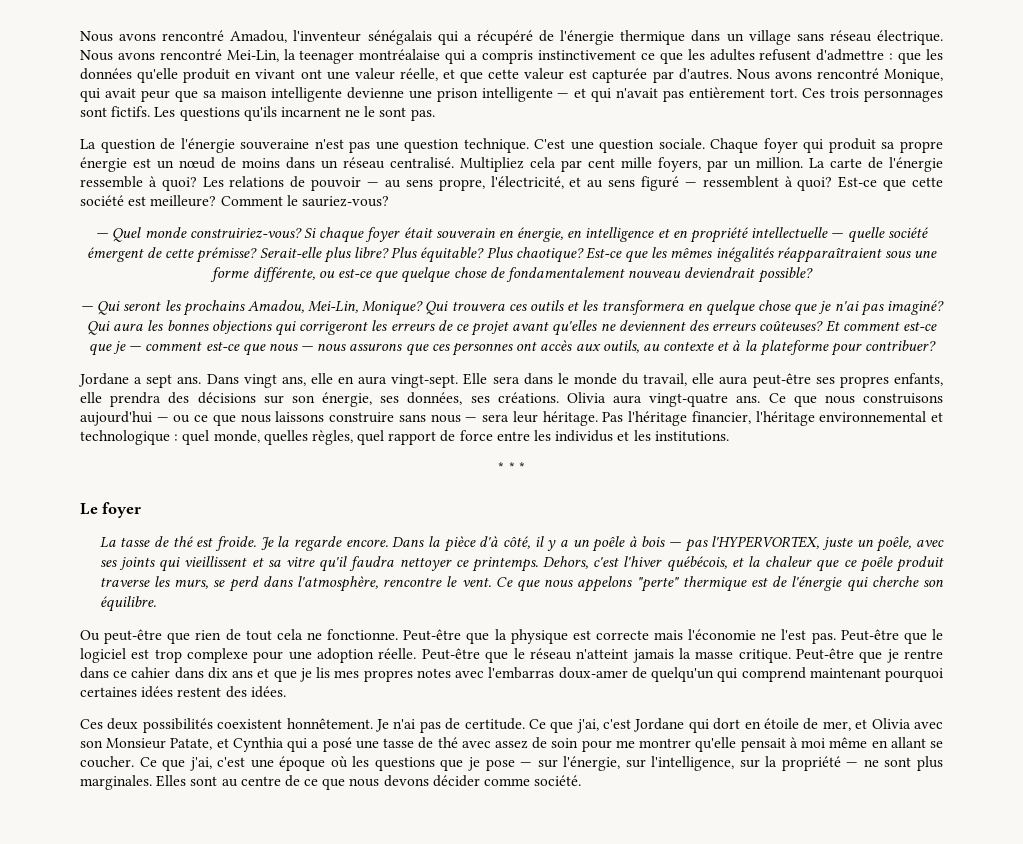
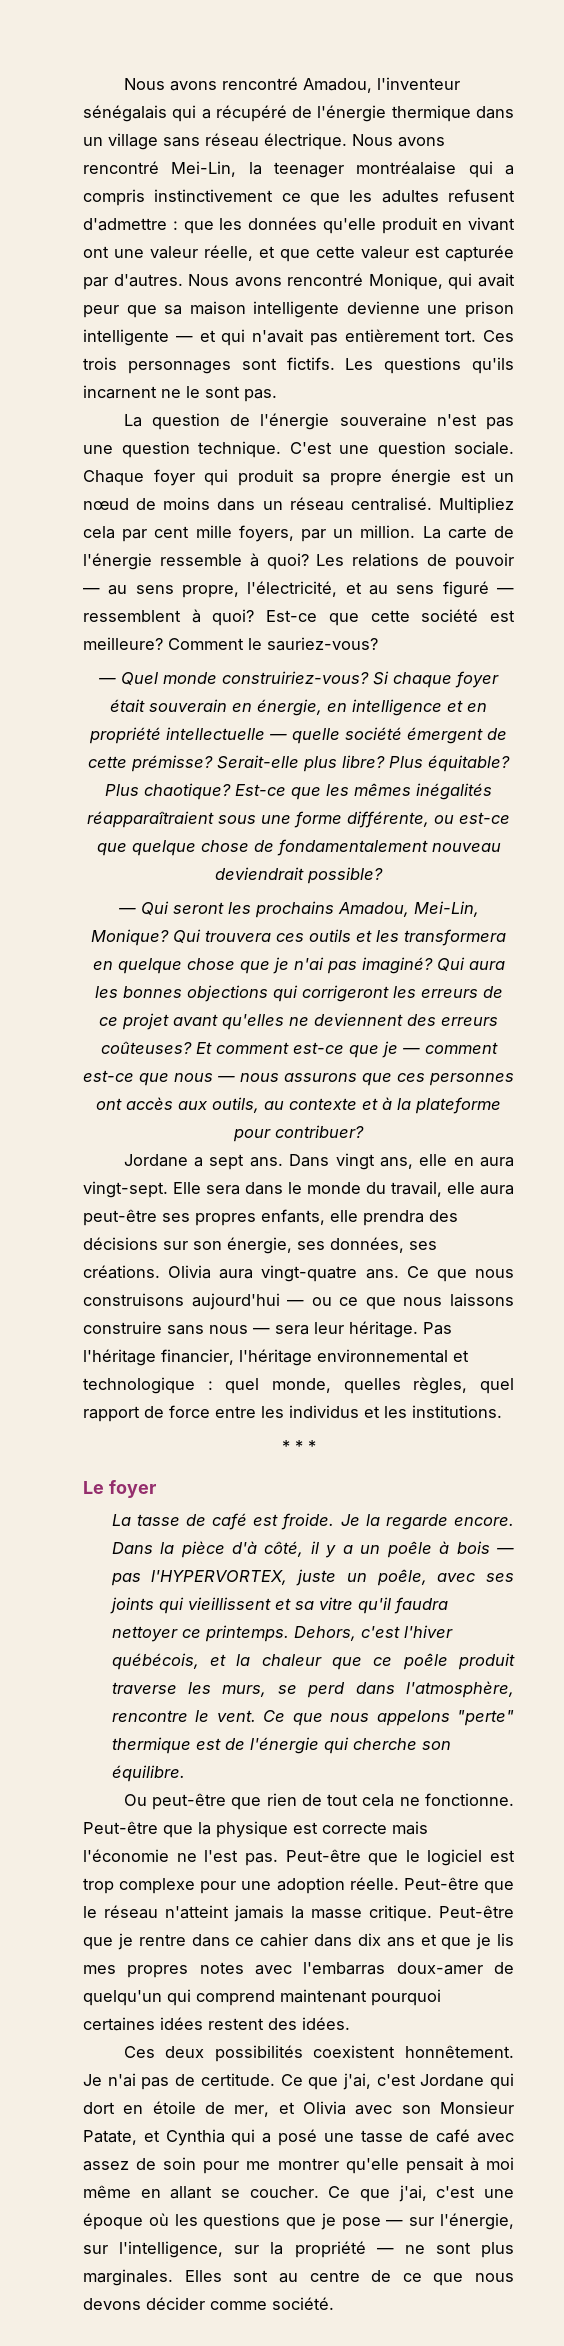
[172,536,193,547] thé -> [212,1513,248,1530] café
[437,737,458,748] thé -> [436,2129,471,2143] café

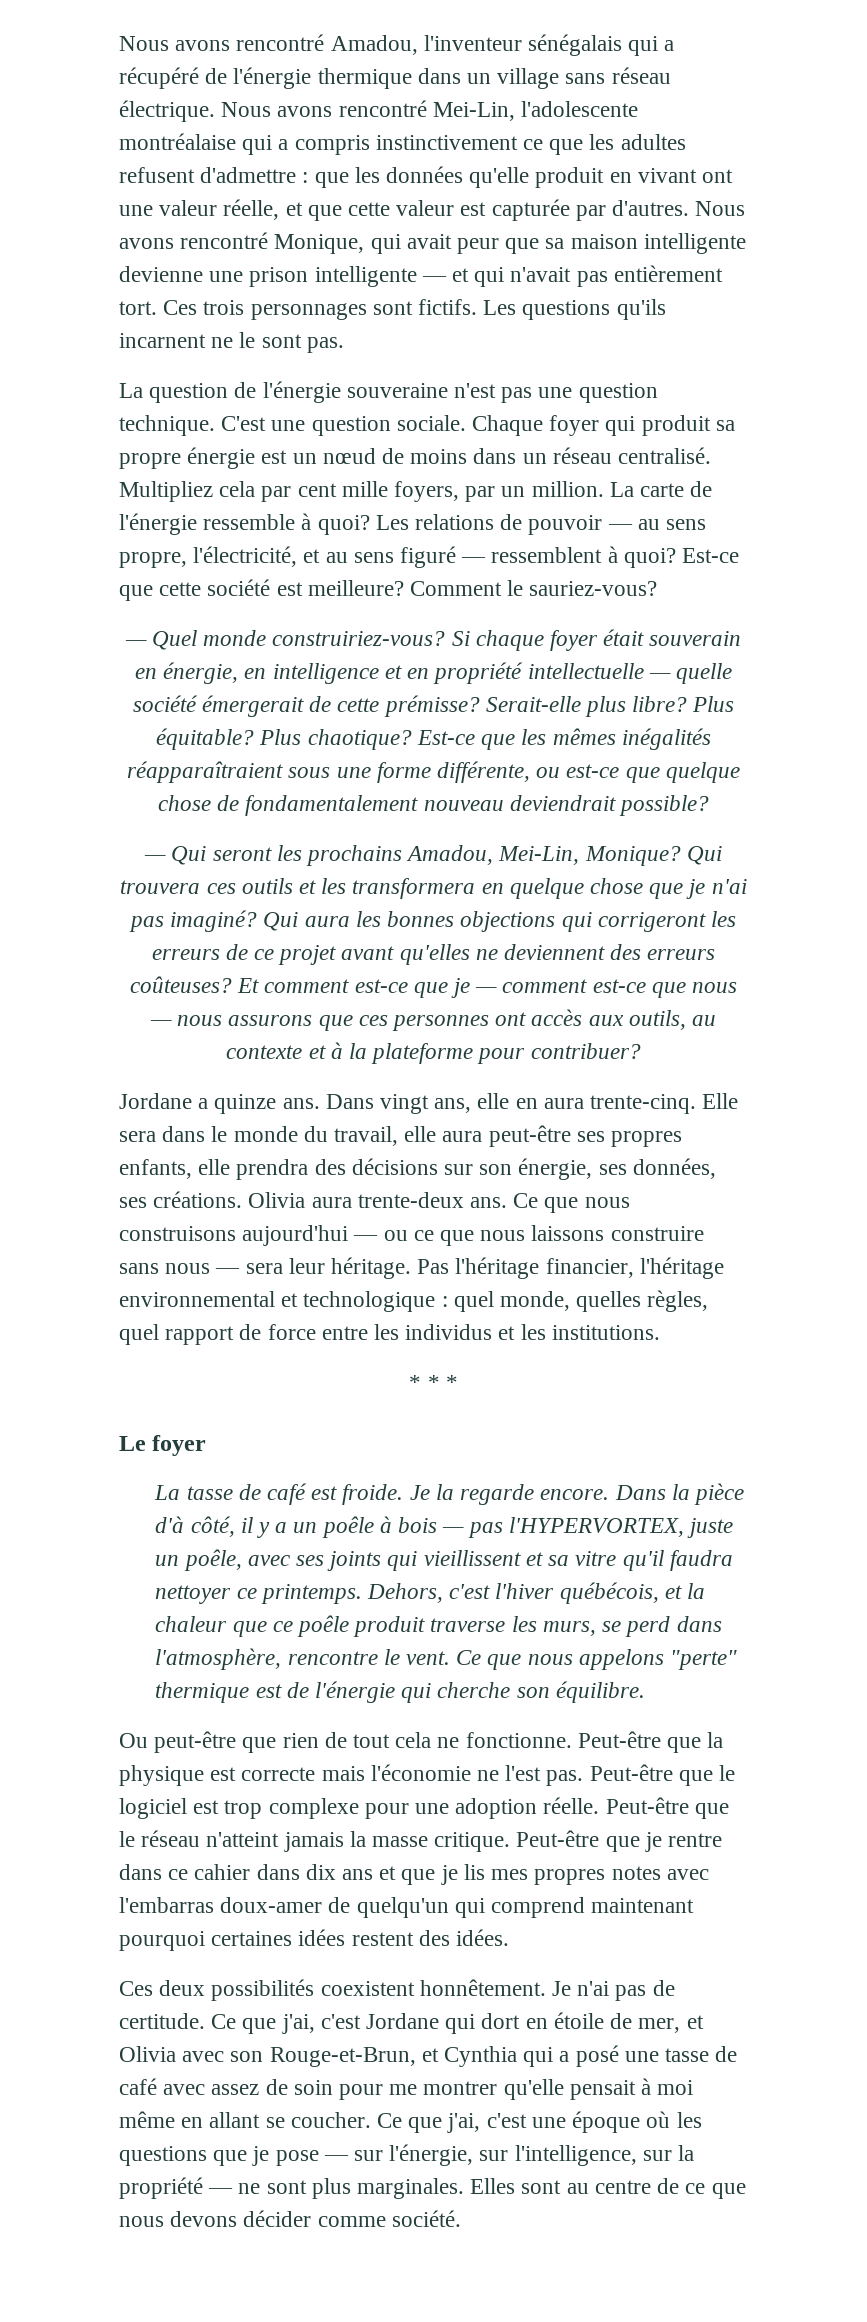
[248,162,344,178] la teenager -> [521,101,639,117] l'adolescente
[407,727,483,744] émergent -> [201,695,304,717] émergerait
[209,1154,245,1170] sept -> [214,1094,277,1114] quinze
[83,1181,168,1198] vingt-sept. -> [590,1094,697,1114] trente-cinq.
[261,1265,358,1282] vingt-quatre -> [357,1192,464,1208] trente-deux
[439,2101,514,2114] [83,2130,137,2145] Monsieur Patate, -> [269,2047,416,2067] Rouge-et-Brun,

